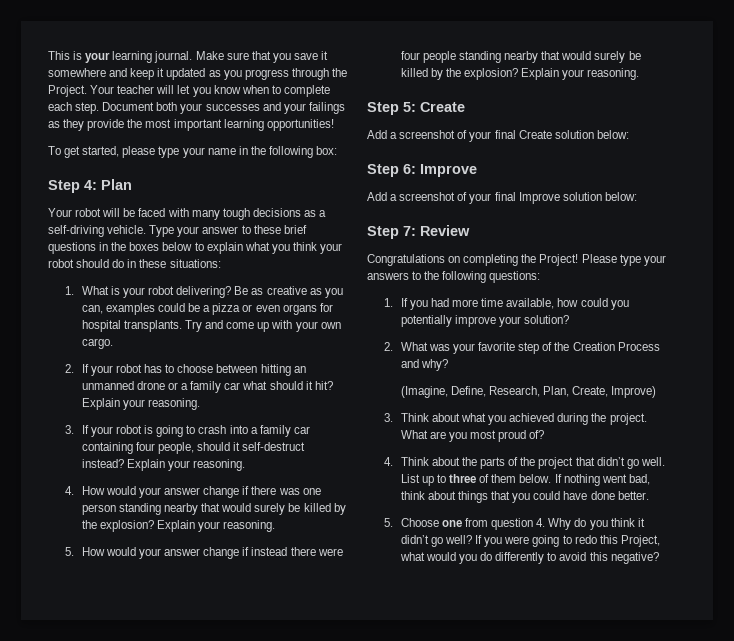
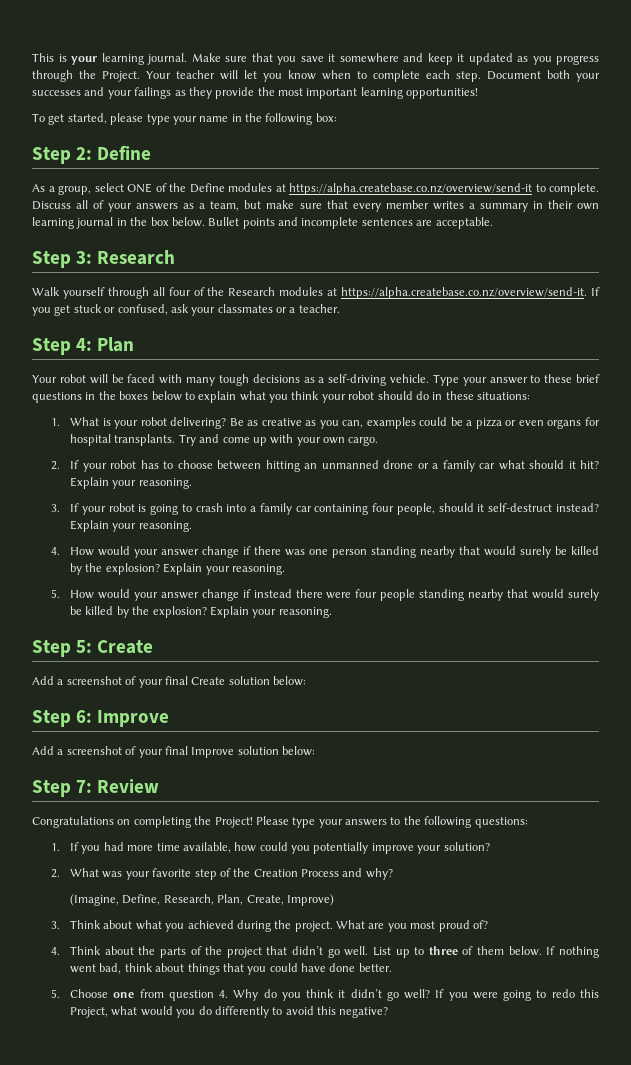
(338, 150) none -> [32,145,152,164] [32,183,599,195] [32,200,599,212] [32,217,493,229] [32,250,176,268] [32,287,600,299] [32,304,340,316] // Step 2: Define // As a group, select ONE of the Define modules at https://alpha.createbase.co.nz/overview/send-it to complete. Discuss all of your answers as a team, but make sure that every member writes a summary in their own learning journal in the box below. Bullet points and incomplete sentences are acceptable. // Step 3: Research // Walk yourself through all four of the Research modules at https://alpha.createbase.co.nz/overview/send-it. If you get stuck or confused, ask your classmates or a teacher.

